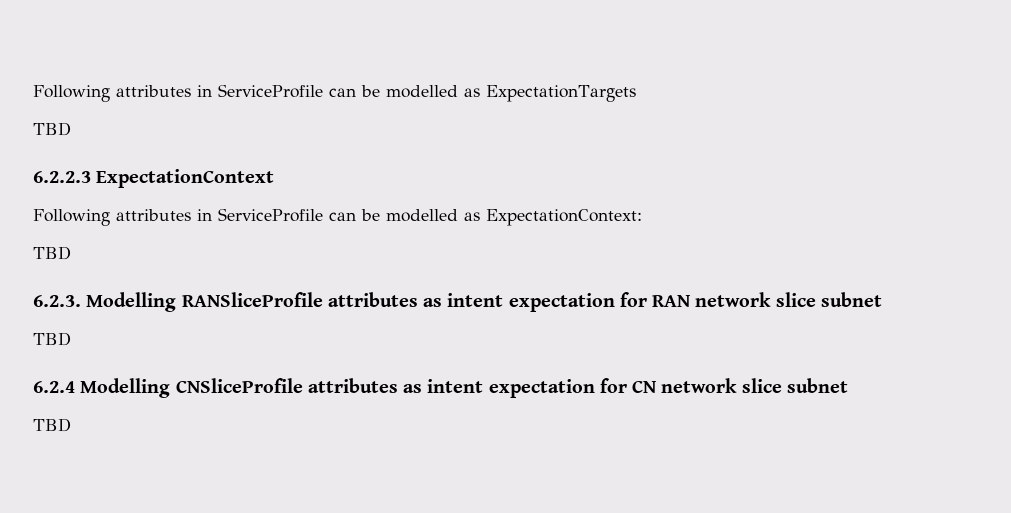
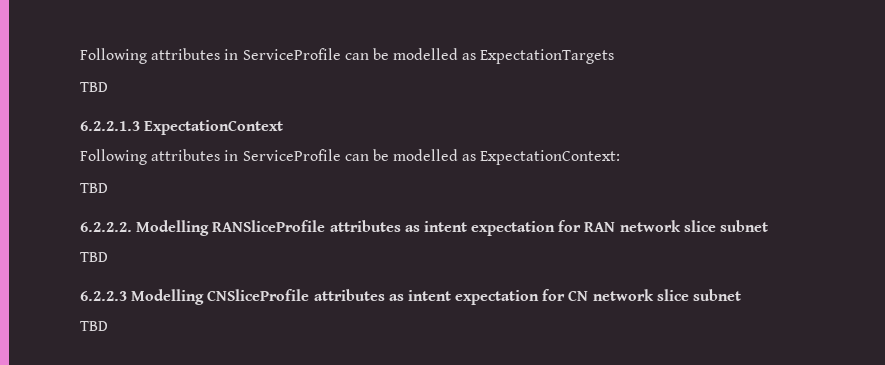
[33,171,91,183] 6.2.2.3 -> [80,121,140,131] 6.2.2.1.3
[33,295,81,307] 6.2.3. -> [80,222,132,232] 6.2.2.2.
[33,381,75,393] 6.2.4 -> [80,291,127,301] 6.2.2.3

